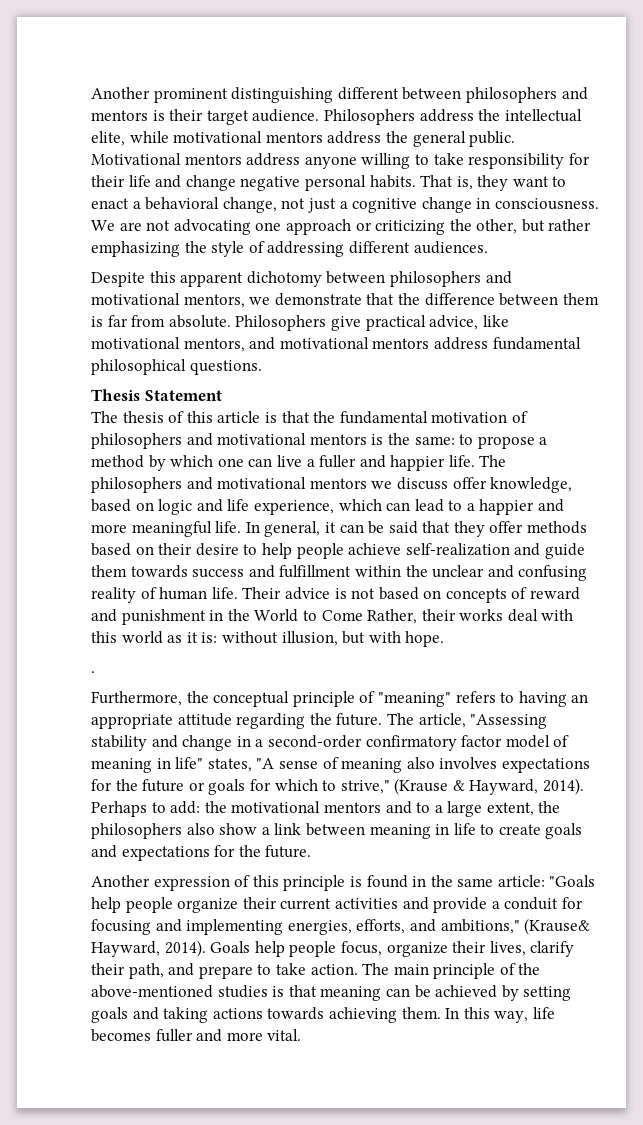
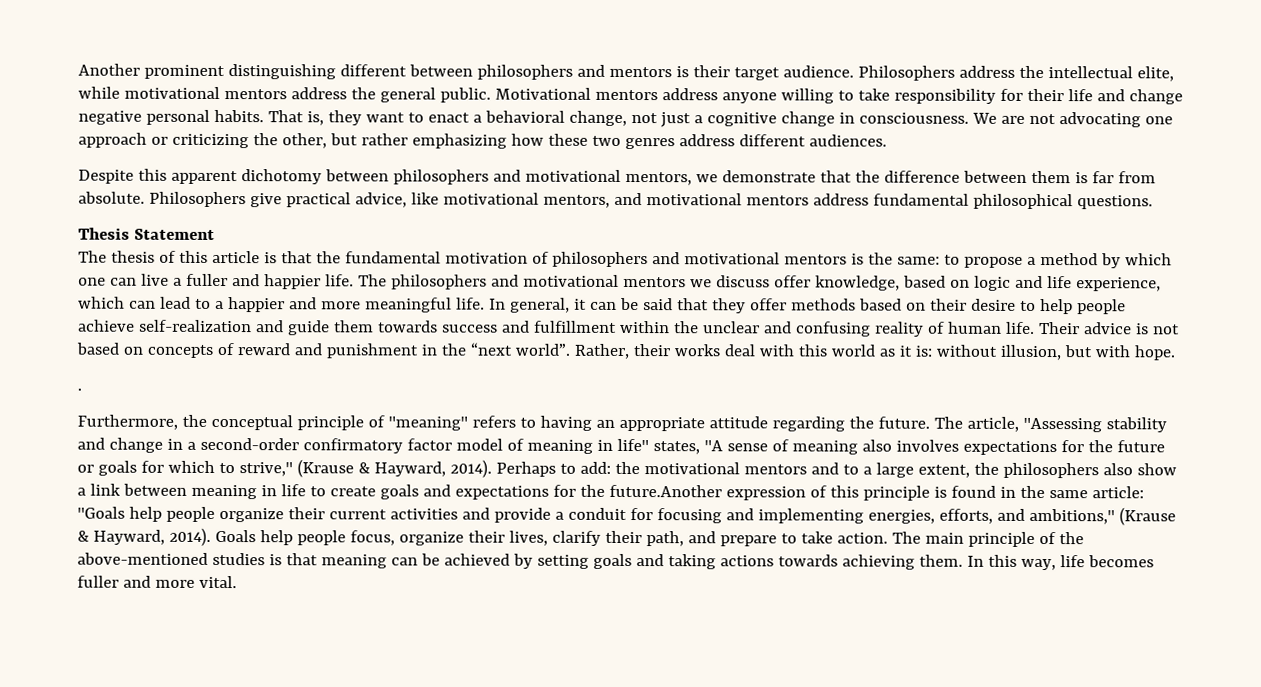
[184,241,345,257] the style of addressing -> [510,133,735,150] how these two genres address
[254,609,363,622] World to Come -> [469,342,570,356] “next world”.
[265,845,312,858] [91,875,150,887] future. // Another -> [608,484,722,498] future.Another
[524,918,591,935] (Krause& -> [1118,507,1176,526] [77,530,89,542] (Krause &

